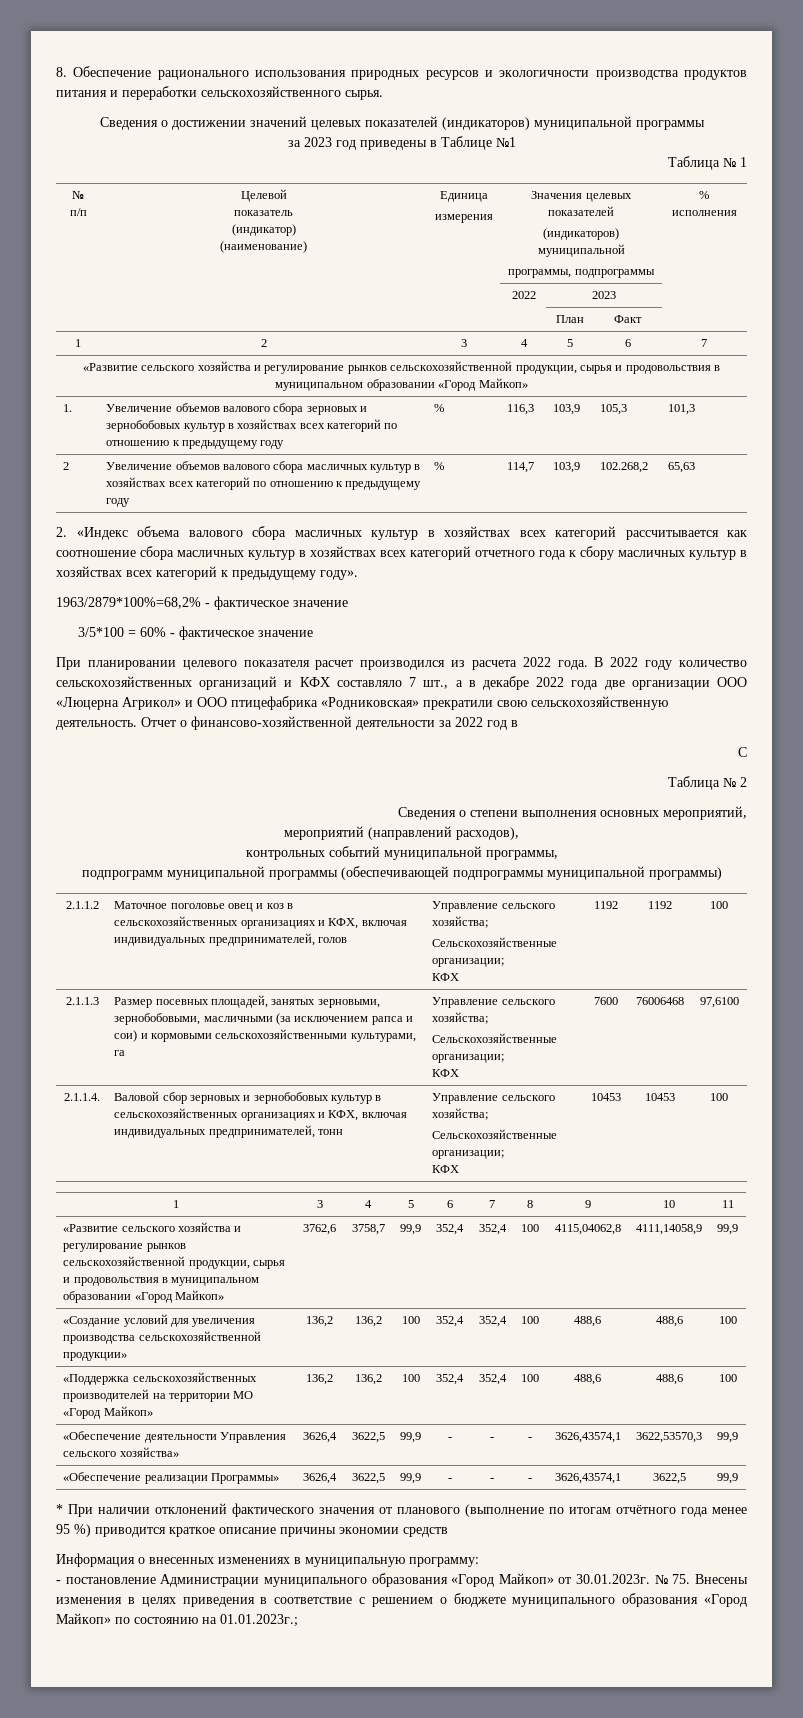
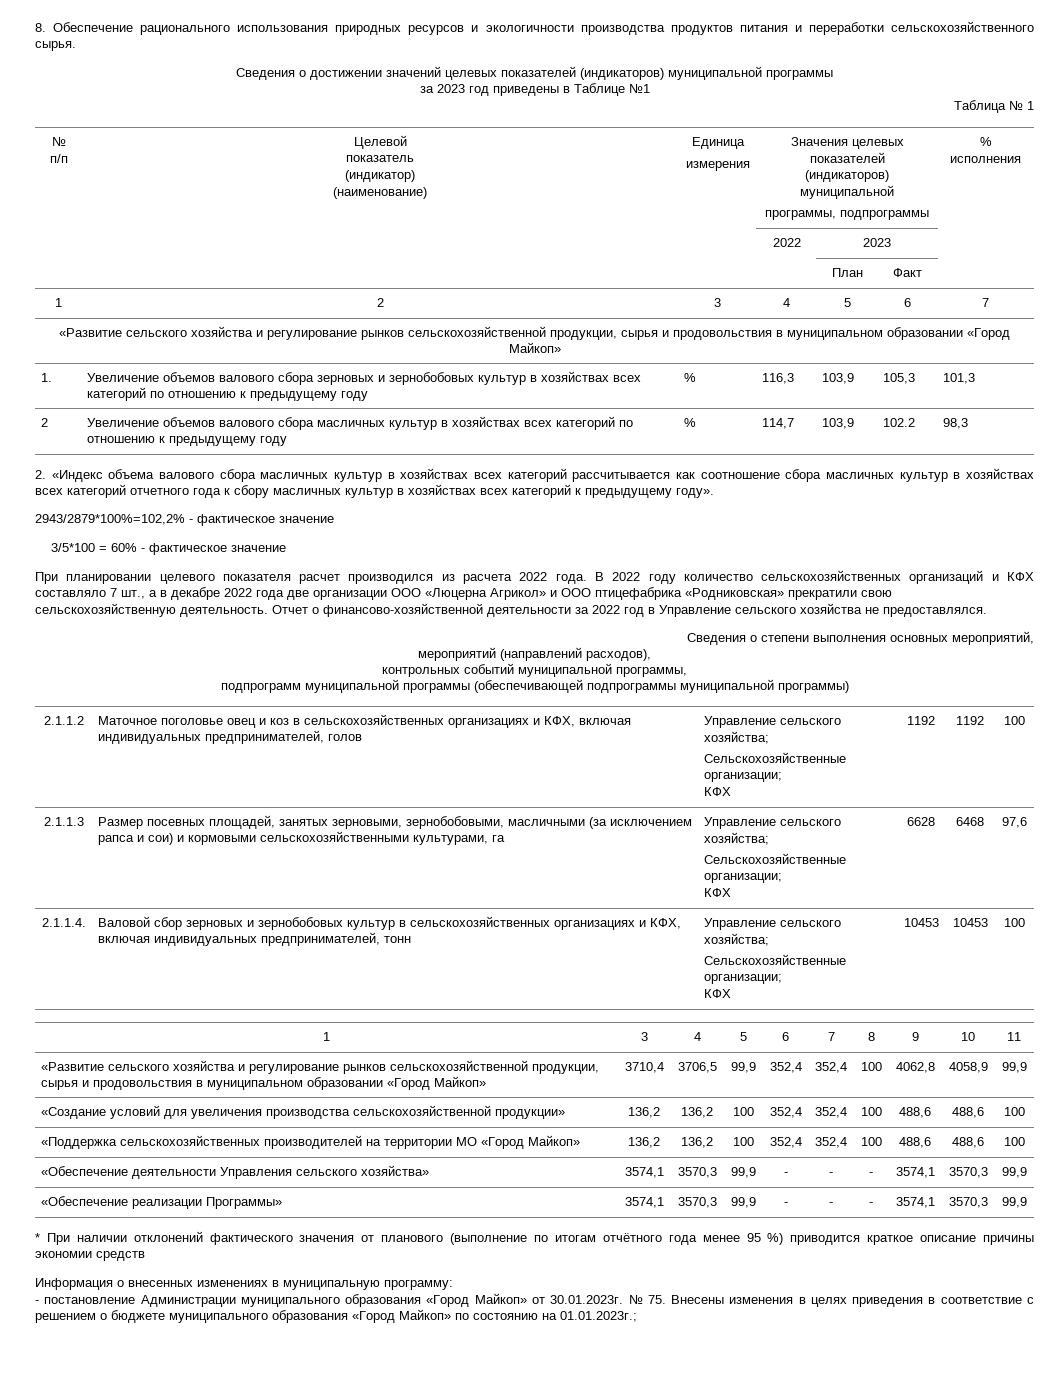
[600,462,649,473] [668,462,696,473] 102.268,2 | 65,63 -> [883,418,916,427] [943,418,969,429] 102.2 | 98,3
[56,597,201,609] 1963/2879*100%=68,2% -> [35,514,185,525] 2943/2879*100%=102,2%
[738,747,747,757] [668,776,747,790] // C // Таблица № 2 -> [659,603,987,617] Управление сельского хозяйства не предоставлялся.
[593,997,618,1005] [636,997,684,1005] [699,997,739,1008] 7600 | 76006468 | 97,6100 -> [907,817,935,826] [956,817,984,826] [1001,817,1027,828] 6628 | 6468 | 97,6
[303,1224,336,1235] [351,1224,385,1235] 3762,6 | 3758,7 -> [624,1062,664,1073] [677,1062,717,1073] 3710,4 | 3706,5
[554,1224,621,1235] [636,1224,702,1235] 4115,04062,8 | 4111,14058,9 -> [895,1062,935,1073] [948,1062,988,1073] 4062,8 | 4058,9
[303,1432,337,1443] [351,1432,385,1443] [400,1432,421,1443] [447,1437,452,1440] [490,1437,494,1440] [528,1437,532,1440] [554,1432,621,1443] [636,1432,702,1443] 3626,4 | 3622,5 | 99,9 | - | - | - | 3626,43574,1 | 3622,53570,3 -> [624,1167,664,1178] [677,1167,717,1178] [730,1167,756,1178] [783,1172,788,1176] [829,1172,833,1176] [869,1172,873,1176] [895,1167,935,1178] [948,1167,988,1178] 3574,1 | 3570,3 | 99,9 | - | - | - | 3574,1 | 3570,3
[303,1473,337,1484] [351,1473,385,1484] [400,1473,421,1484] [447,1478,452,1481] [490,1478,494,1481] [528,1478,532,1481] [554,1473,621,1484] [652,1473,686,1484] 3626,4 | 3622,5 | 99,9 | - | - | - | 3626,43574,1 | 3622,5 -> [624,1197,664,1208] [677,1197,717,1208] [730,1197,756,1208] [783,1202,788,1206] [829,1202,833,1206] [869,1202,873,1206] [895,1197,935,1208] [948,1197,988,1208] 3574,1 | 3570,3 | 99,9 | - | - | - | 3574,1 | 3570,3

